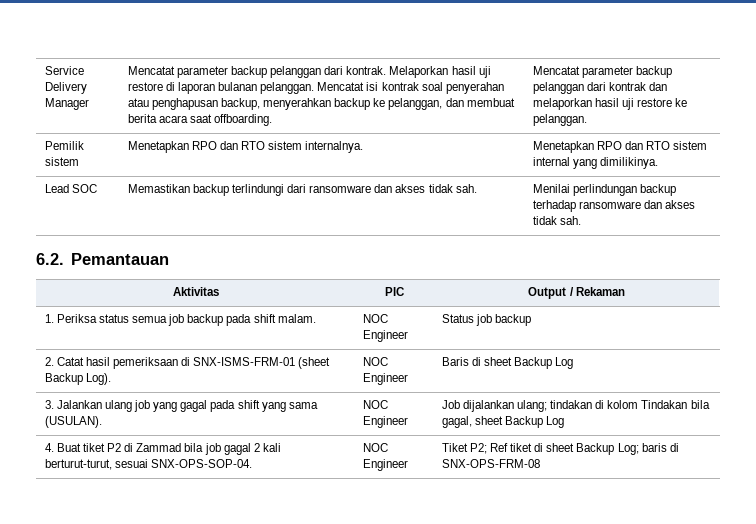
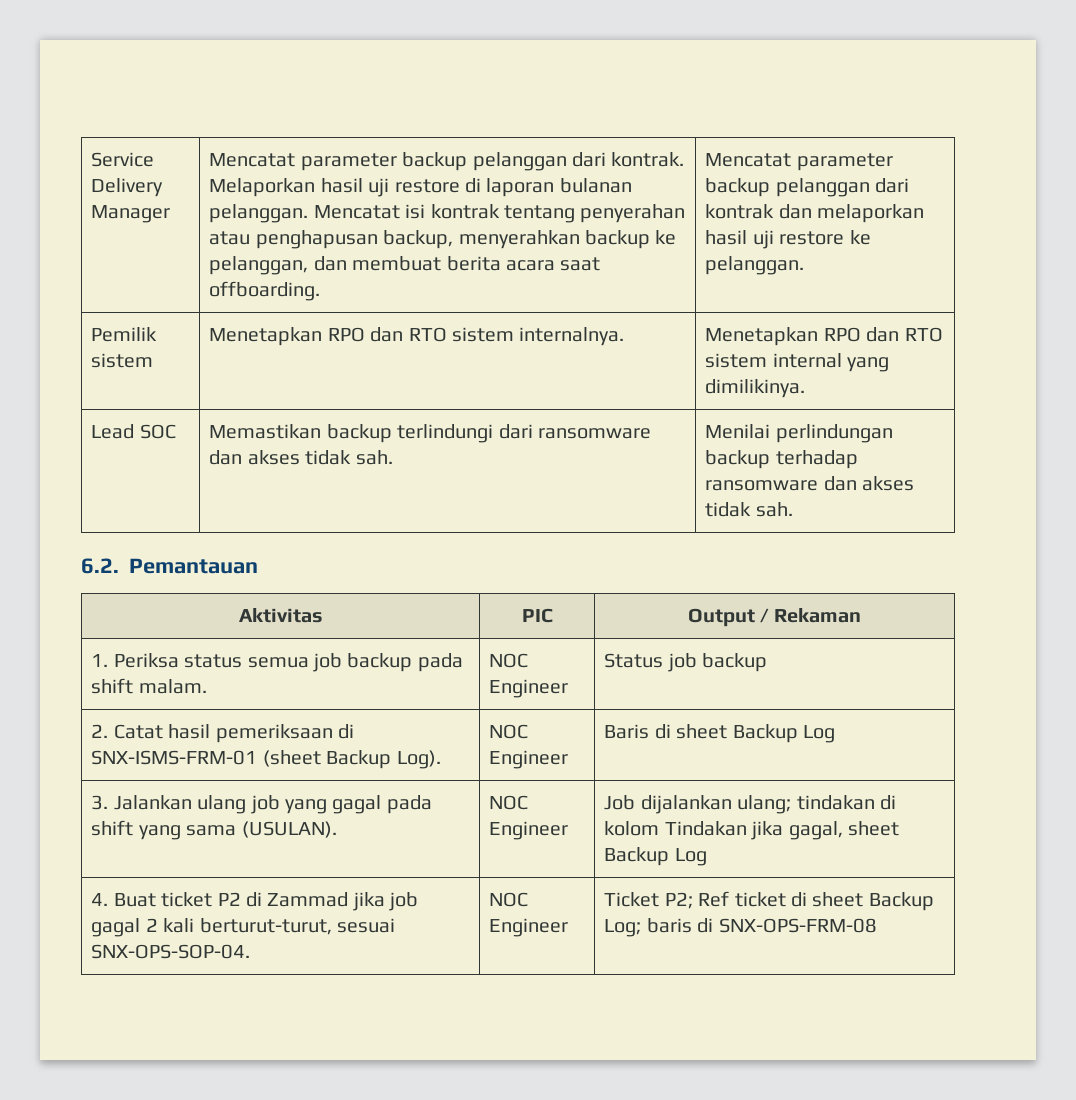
[421,82,443,91] soal -> [504,205,576,223] tentang
[690,400,710,409] bila -> [751,821,784,840] jika
[82,443,105,452] tiket -> [161,892,213,907] ticket
[184,443,204,452] bila -> [352,892,385,911] jika
[441,443,468,452] Tiket -> [604,892,660,907] Ticket
[510,443,533,452] tiket -> [734,892,786,907] ticket

